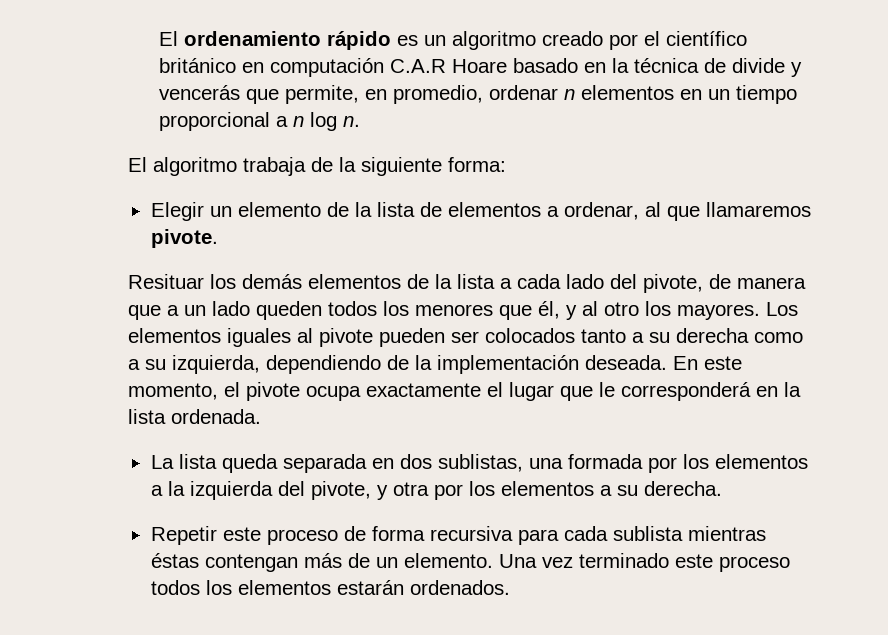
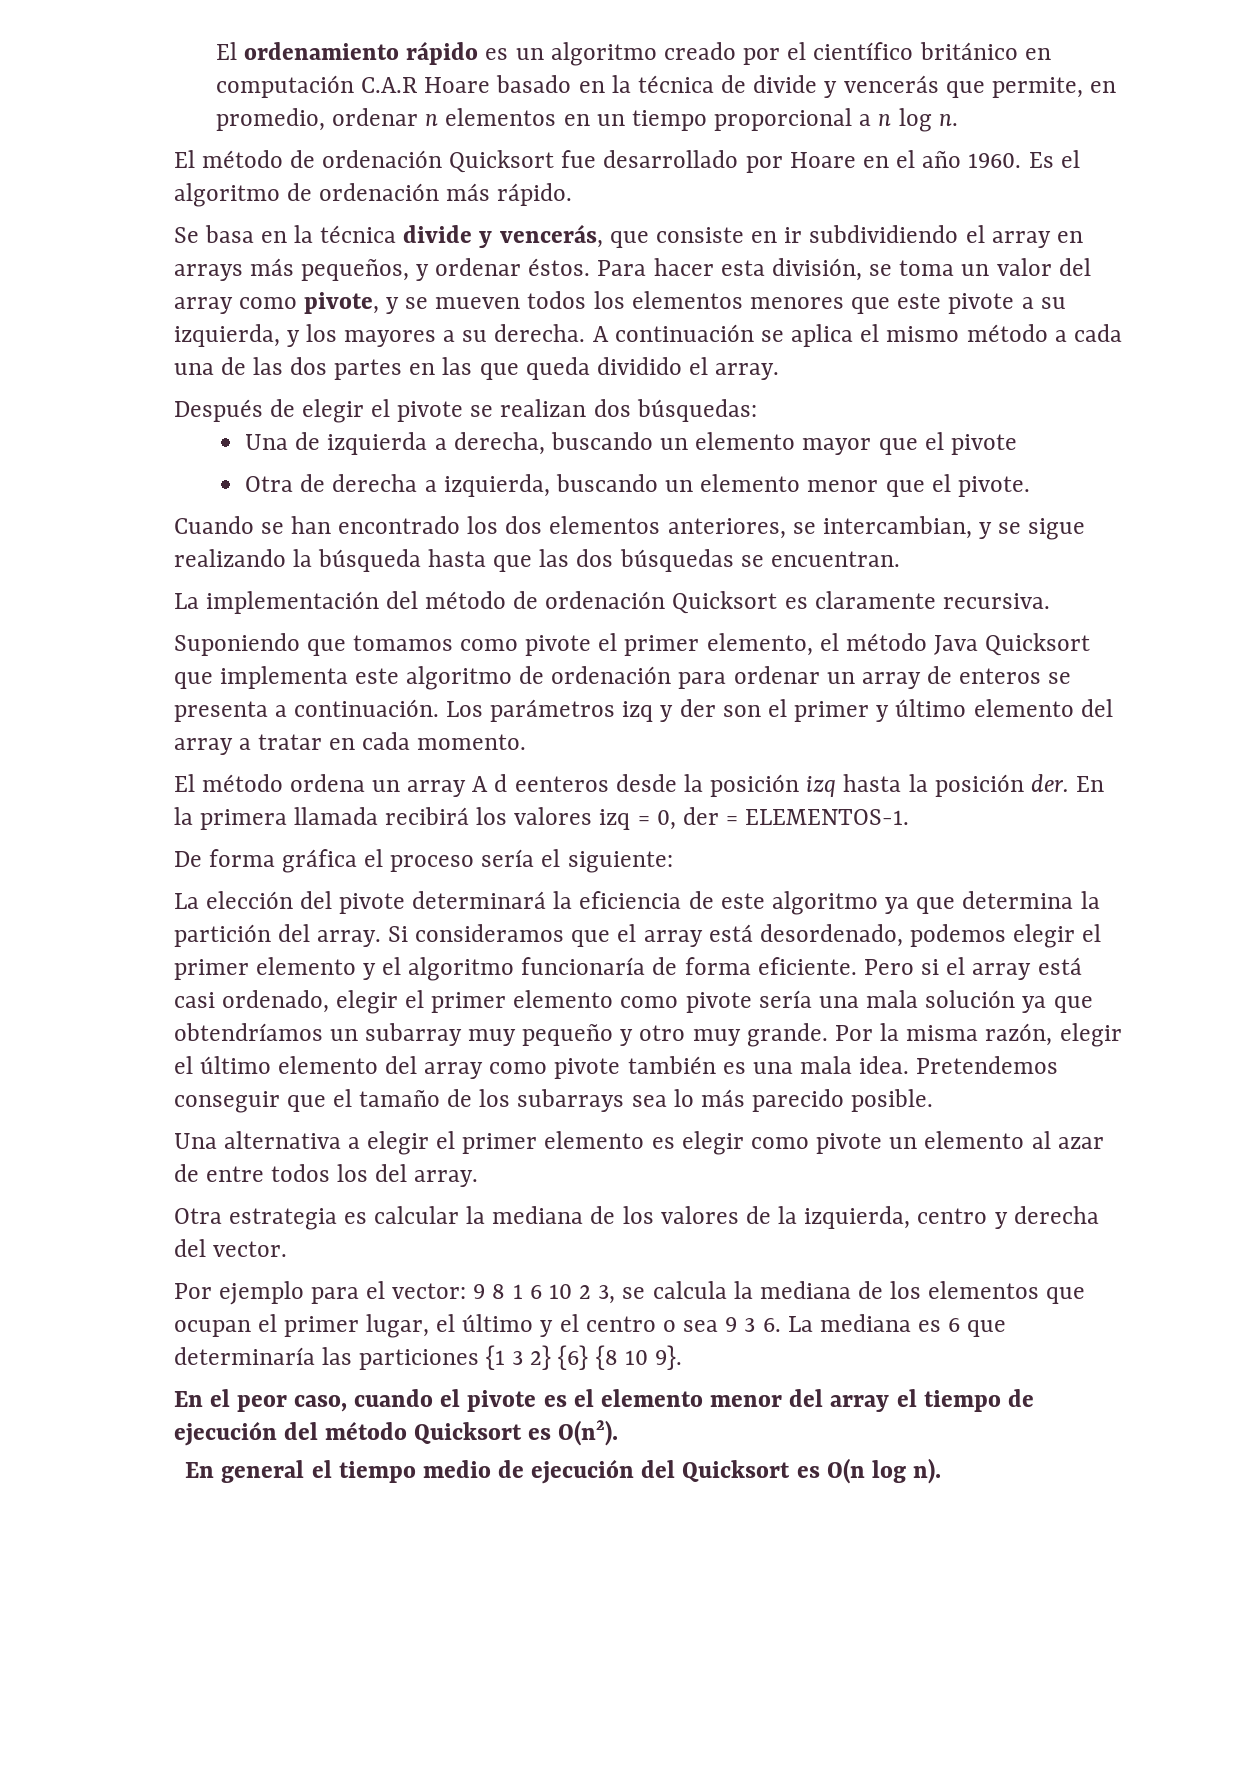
[153,157,507,176] [150,202,811,221] [150,229,218,248] [128,274,807,293] [128,301,410,320] algoritmo trabaja de la siguiente forma: // Elegir un elemento de la lista de elementos a ordenar, al que llamaremos pivote. // Resituar los demás elementos de la lista a cada lado del pivote, de manera que a un lado queden todos los -> [201,150,1080,173] [173,183,573,207] [173,224,1083,248] [173,258,1091,281] [173,291,743,314] método de ordenación Quicksort fue desarrollado por Hoare en el año 1960. Es el algoritmo de ordenación más rápido. // Se basa en la técnica divide y vencerás, que consiste en ir subdividiendo el array en arrays más pequeños, y ordenar éstos. Para hacer esta división, se toma un valor del array como pivote, y se mueven todos los elementos
[538,301,799,320] [128,328,804,347] [128,355,743,374] [128,382,802,401] [128,409,262,424] [150,454,808,473] [150,481,722,500] [150,526,766,545] [150,553,790,572] [150,580,510,595] él, y al otro los mayores. Los elementos iguales al pivote pueden ser colocados tanto a su derecha como a su izquierda, dependiendo de la implementación deseada. En este momento, el pivote ocupa exactamente el lugar que le corresponderá en la lista ordenada. // La lista queda separada en dos sublistas, una formada por los elementos a la izquierda del pivote, y otra por los elementos a su derecha. // Repetir este proceso de forma recursiva para cada sublista mientras éstas contengan más de un elemento. Una vez terminado este proceso todos los elementos estarán ordenados. -> [897,293,1066,314] [173,324,1122,347] [173,357,780,380] [173,399,757,423] [245,432,1017,455] [245,474,1030,497] [173,516,1086,540] [173,549,900,572] [173,591,1050,614] [173,633,1091,656] [173,666,1072,690] [173,699,1113,722] [173,732,527,755] [173,774,1104,797] [173,807,910,830] [173,849,673,873] [173,891,1100,915] [173,924,1102,948] [173,957,1082,981] [173,990,1093,1014] [173,1023,1122,1047] [173,1056,1059,1079] [173,1089,934,1113] [173,1131,1104,1155] [173,1164,479,1187] [173,1206,1099,1230] [173,1239,287,1257] [173,1281,1086,1305] [173,1314,1007,1338] [173,1345,682,1370] [173,1389,1034,1412] [173,1420,619,1446] [185,1458,942,1484] este pivote a su izquierda, y los mayores a su derecha. A continuación se aplica el mismo método a cada una de las dos partes en las que queda dividido el array. // Después de elegir el pivote se realizan dos búsquedas: // Una de izquierda a derecha, buscando un elemento mayor que el pivote // Otra de derecha a izquierda, buscando un elemento menor que el pivote. // Cuando se han encontrado los dos elementos anteriores, se intercambian, y se sigue realizando la búsqueda hasta que las dos búsquedas se encuentran. // La implementación del método de ordenación Quicksort es claramente recursiva. // Suponiendo que tomamos como pivote el primer elemento, el método Java Quicksort que implementa este algoritmo de ordenación para ordenar un array de enteros se presenta a continuación. Los parámetros izq y der son el primer y último elemento del array a tratar en cada momento. // El método ordena un array A d eenteros desde la posición izq hasta la posición der. En la primera llamada recibirá los valores izq = 0, der = ELEMENTOS-1. // De forma gráfica el proceso sería el siguiente: // La elección del pivote determinará la eficiencia de este algoritmo ya que determina la partición del array. Si consideramos que el array está desordenado, podemos elegir el primer elemento y el algoritmo funcionaría de forma eficiente. Pero si el array está casi ordenado, elegir el primer elemento como pivote sería una mala solución ya que obtendríamos un subarray muy pequeño y otro muy grande. Por la misma razón, elegir el último elemento del array como pivote también es una mala idea. Pretendemos conseguir que el tamaño de los subarrays sea lo más parecido posible. // Una alternativa a elegir el primer elemento es elegir como pivote un elemento al azar de entre todos los del array. // Otra estrategia es calcular la mediana de los valores de la izquierda, centro y derecha del vector. // Por ejemplo para el vector: 9 8 1 6 10 2 3, se calcula la mediana de los elementos que ocupan el primer lugar, el último y el centro o sea 9 3 6. La mediana es 6 que determinaría las particiones {1 3 2} {6} {8 10 9}. // En el peor caso, cuando el pivote es el elemento menor del array el tiempo de ejecución del método Quicksort es O(n2). // En general el tiempo medio de ejecución del Quicksort es O(n log n).

